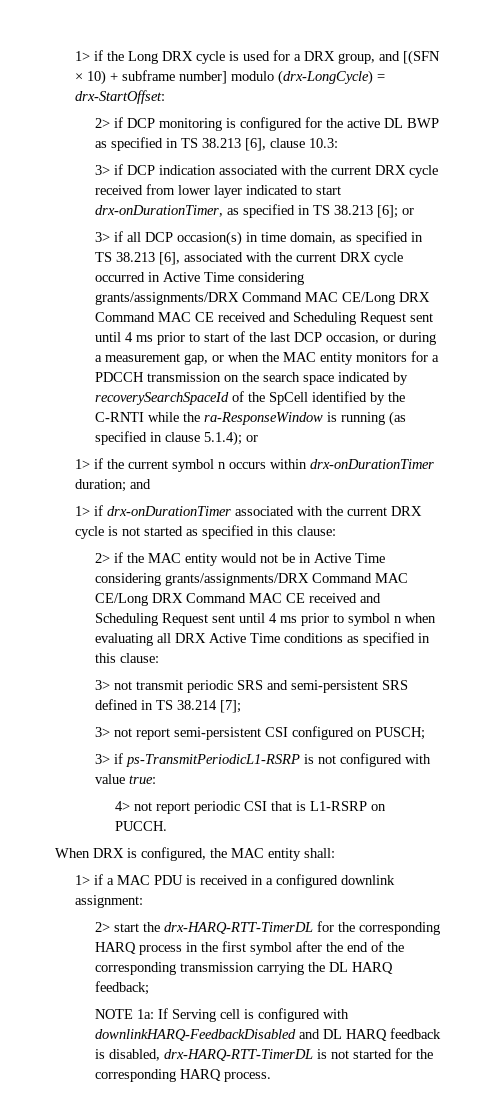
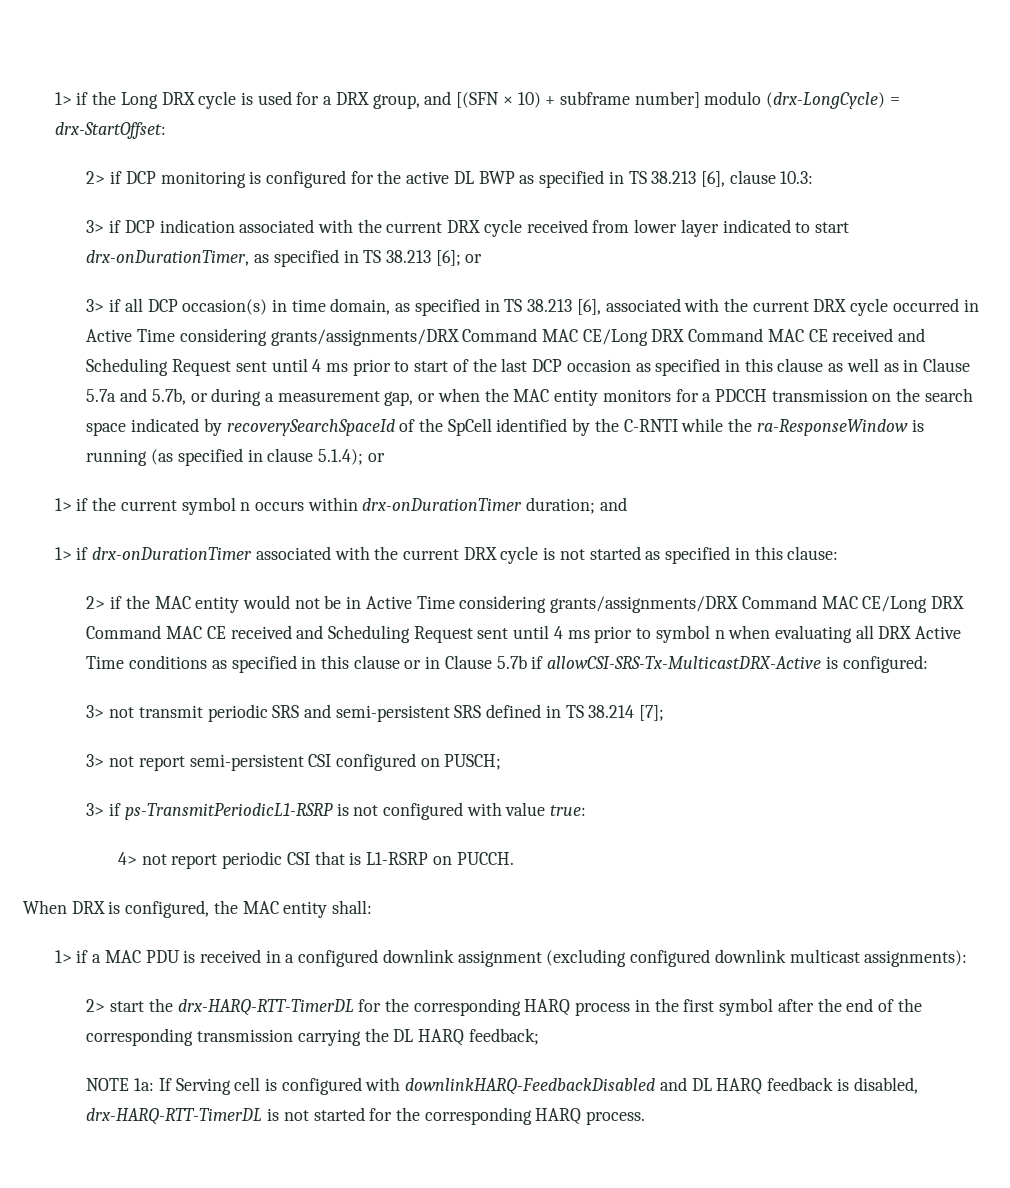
[325,332,379,344] occasion, -> [566,358,971,376] [86,388,186,405] occasion as specified in this clause as well as in Clause 5.7a and 5.7b,
[119,653,159,663] clause: -> [353,655,928,673] clause or in Clause 5.7b if allowCSI-SRS-Tx-MulticastDRX-Active is configured:
[74,895,143,908] assignment: -> [457,949,968,967] assignment (excluding configured downlink multicast assignments):

